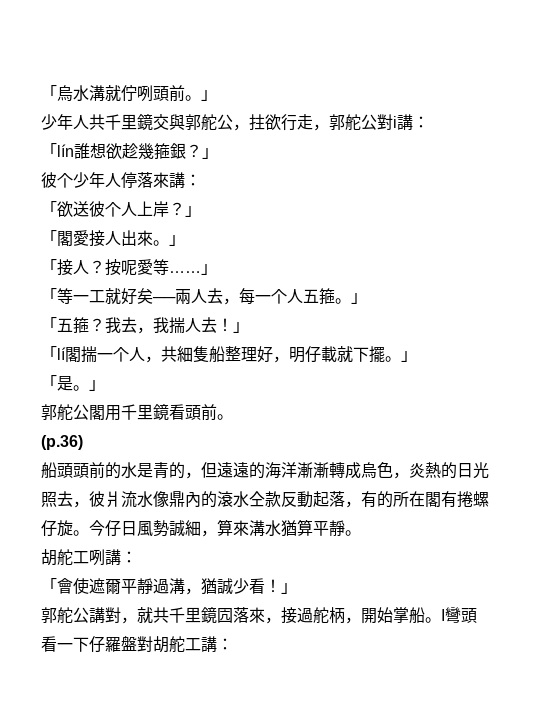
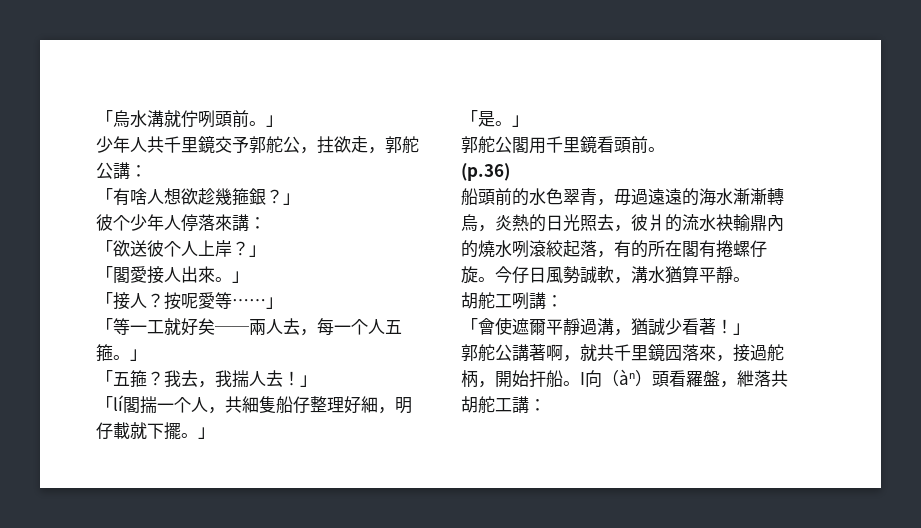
[169,114,185,130] 與 -> [232,136,249,153] 予
[281,114,297,131] 行 -> (351, 144) none
[377,114,429,130] [41,143,90,159] 對i講： // 「lín誰 -> [113,162,147,179] [96,188,164,206] 講： // 「有啥人
[225,346,273,363] 整理好 -> [293,396,378,414] 仔整理好細
[73,462,393,479] 頭前的水是青的，但遠遠的海洋漸漸轉成烏色 -> [495,188,784,206] [461,214,478,232] 前的水色翠青，毋過遠遠的海水漸漸轉烏
[121,491,313,508] 流水像鼎內的滾水仝款反動 -> [665,214,784,232] [461,240,563,258] 的流水袂輸鼎內的燒水咧滾絞
[185,519,249,537] 細，算來 -> [597,266,631,284] 軟，
(265, 586) none -> [699,318,716,335] 著
[105,607,121,623] 對 -> [529,344,563,361] 著啊
[393,607,409,623] 掌 -> [529,370,546,388] 扞
[445,607,477,623] [41,636,153,652] 彎頭看一下仔羅盤對 -> [585,369,788,388] 向（àⁿ）頭看羅盤，紲落共

